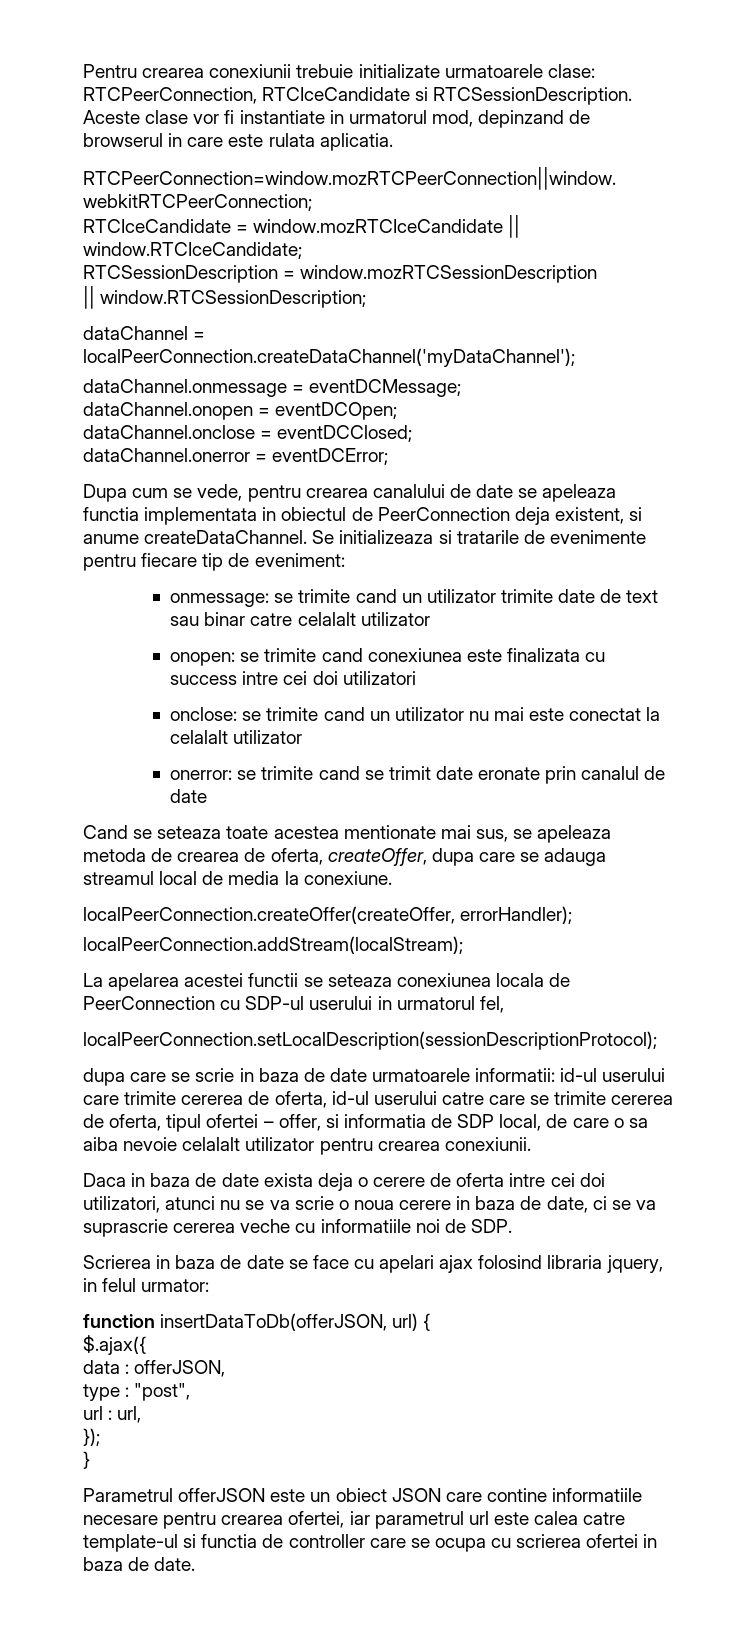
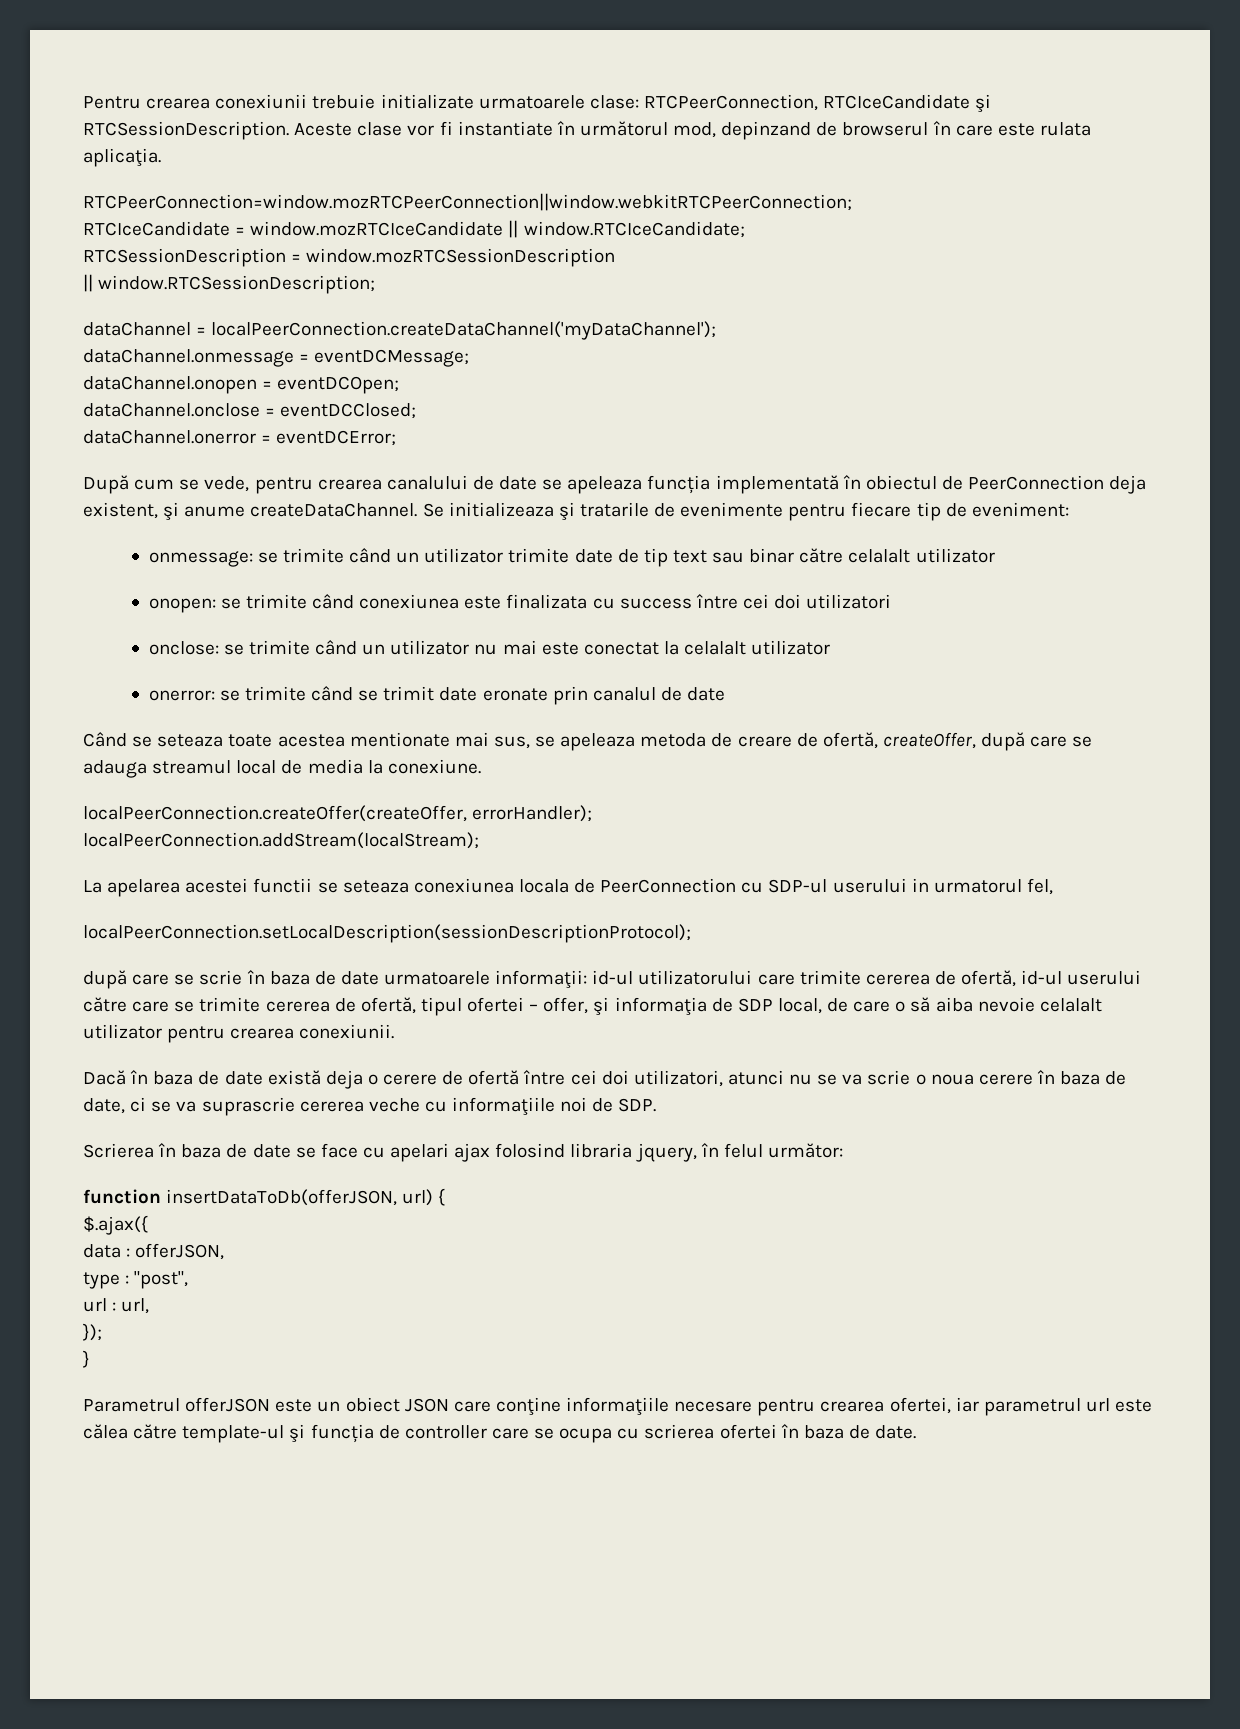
[415,87,429,101] si -> [975,94,992,113] şi
[329,110,427,124] in urmatorul -> [556,121,668,136] în următorul
[168,133,183,147] in -> [932,121,951,135] în
[319,133,393,151] aplicatia. -> [83,148,161,167] aplicaţia.
[83,484,127,502] Dupa -> [83,475,129,494] După
[83,507,277,525] functia implementata in -> [647,475,861,494] funcția implementată în
[629,507,643,521] si -> [163,502,180,521] şi
[438,530,452,544] si -> [558,502,575,521] şi
[355,589,397,603] cand -> [349,548,392,563] când
(622, 596) none -> [643,548,668,567] tip
[250,613,293,626] catre -> [799,548,844,563] către
[321,648,363,662] cand -> [312,594,355,609] când
[242,671,279,685] intre -> [695,594,738,609] între
[323,707,365,721] cand -> [315,640,358,655] când
[318,766,360,780] cand -> [311,686,354,701] când
[83,825,128,839] Cand -> [83,732,127,747] Când
[177,848,474,866] crearea de oferta, createOffer, dupa -> [737,732,1026,751] creare de ofertă, createOffer, după
[83,1068,125,1086] dupa -> [83,970,127,989] după
[239,1068,254,1082] in -> [246,970,265,984] în
[475,1068,666,1082] informatii: id-ul userului -> [495,970,753,989] informaţii: id-ul utilizatorului
[274,1091,484,1108] oferta, id-ul userului catre -> [961,970,1142,987] [83,997,127,1012] ofertă, id-ul userului către
[109,1114,162,1131] oferta, -> [360,997,416,1014] ofertă,
[325,1114,426,1128] si informatia -> [593,997,707,1016] şi informaţia
[628,1118,648,1128] sa -> [910,997,931,1012] să
[83,1173,313,1187] Daca in baza de date exista -> [83,1070,321,1085] Dacă în baza de date există
[456,1173,546,1187] oferta intre -> [468,1070,566,1085] ofertă între
[456,1196,471,1210] in -> [1036,1070,1055,1084] în
[320,1219,411,1233] informatiile -> [452,1097,556,1116] informaţiile
[156,1255,171,1269] in -> [158,1143,177,1157] în
[83,1278,210,1292] in felul urmator: -> [700,1143,843,1158] în felul următor:
[486,1488,643,1502] contine informatiile -> [495,1397,670,1416] conţine informaţiile
[534,1511,626,1525] [83,1534,258,1552] calea catre template-ul si functia -> [83,1424,374,1443] călea către template-ul şi funcția
[643,1534,658,1548] in -> [780,1424,799,1438] în

